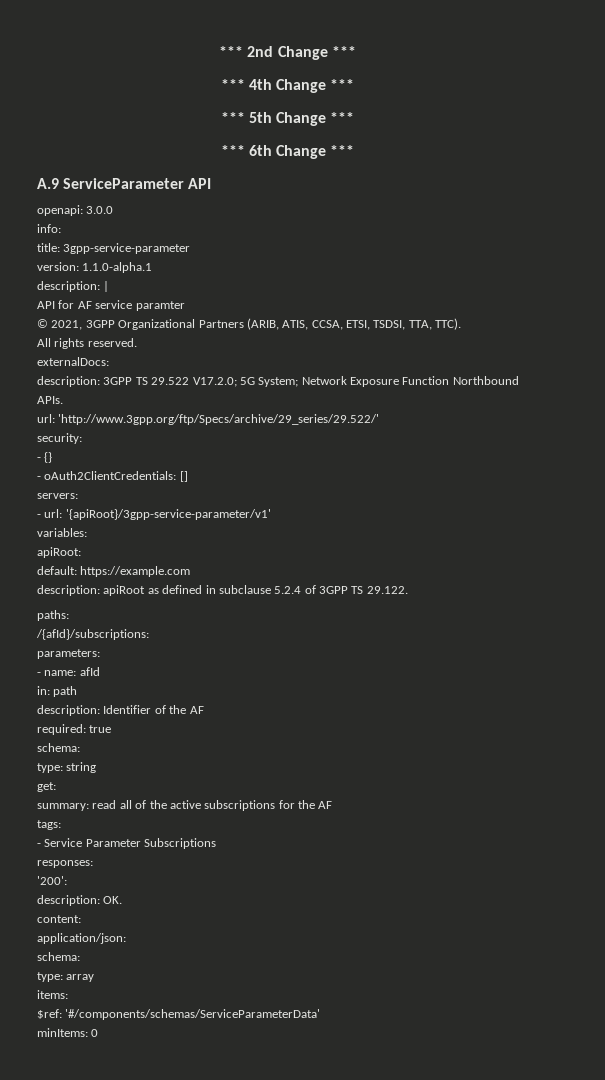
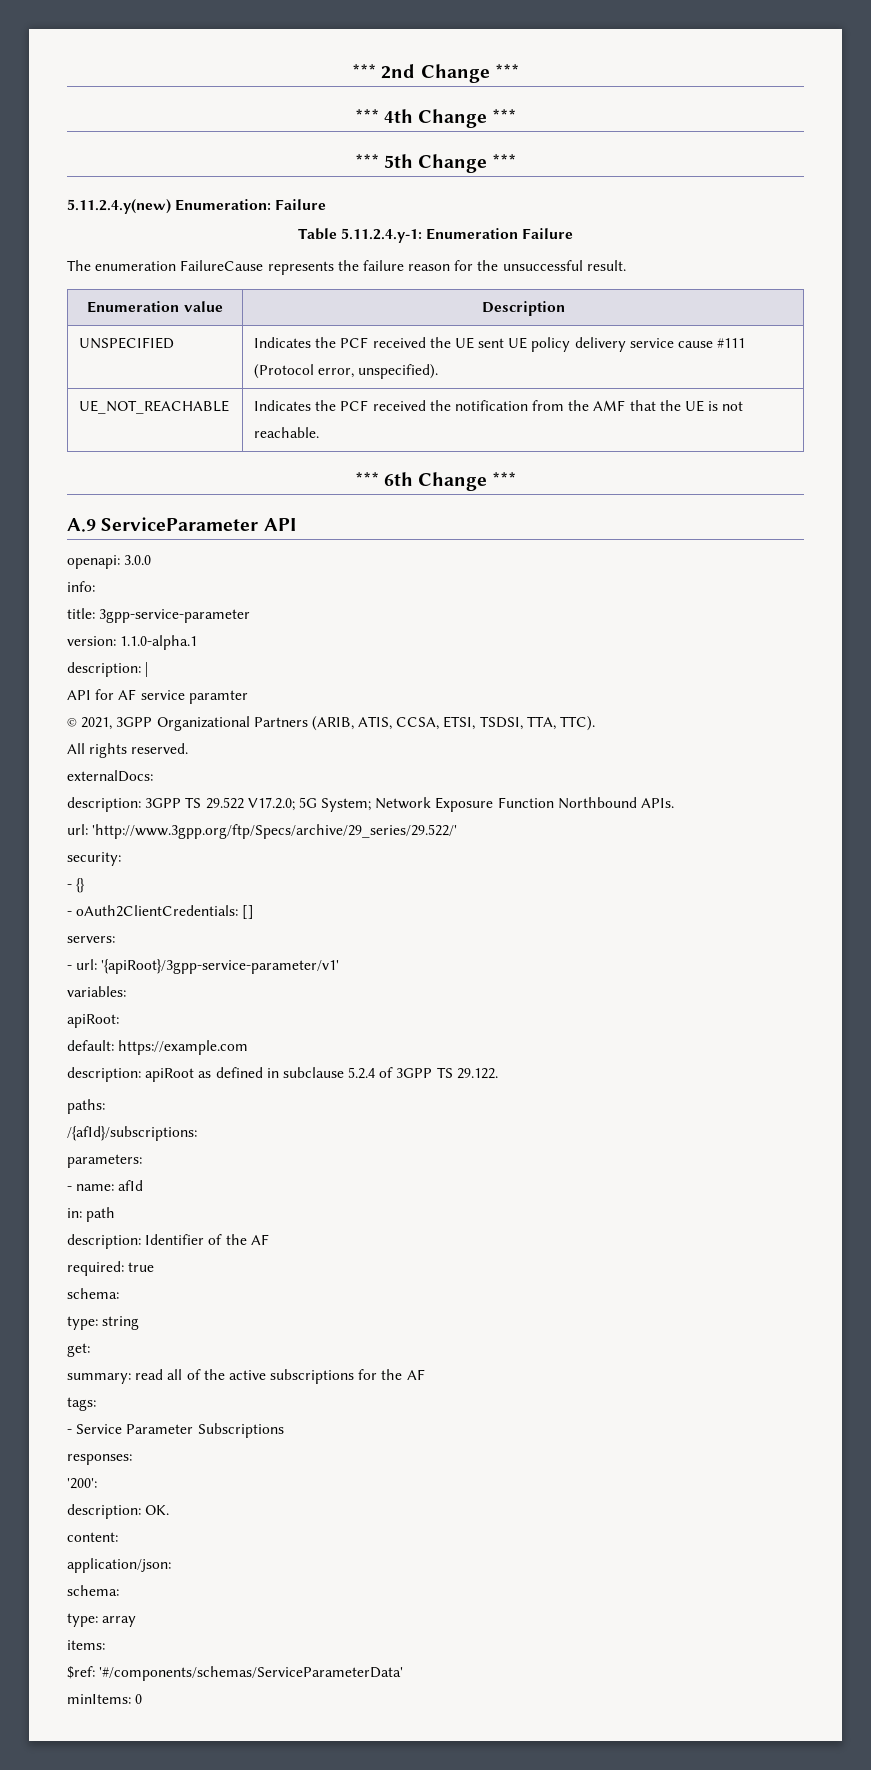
(355, 117) none -> [67,199,327,214] [297,228,574,243] [67,260,626,275] [87,301,223,313] [481,301,565,316] [79,337,175,349] [254,337,746,352] [254,364,439,379] [79,400,230,414] [254,400,744,412] [254,427,320,438] // 5.11.2.4.y(new) Enumeration: Failure // Table 5.11.2.4.y-1: Enumeration Failure // The enumeration FailureCause represents the failure reason for the unsuccessful result. // Enumeration value | Description // UNSPECIFIED | Indicates the PCF received the UE sent UE policy delivery service cause #111 (Protocol error, unspecified). // UE_NOT_REACHABLE | Indicates the PCF received the notification from the AMF that the UE is not reachable.

